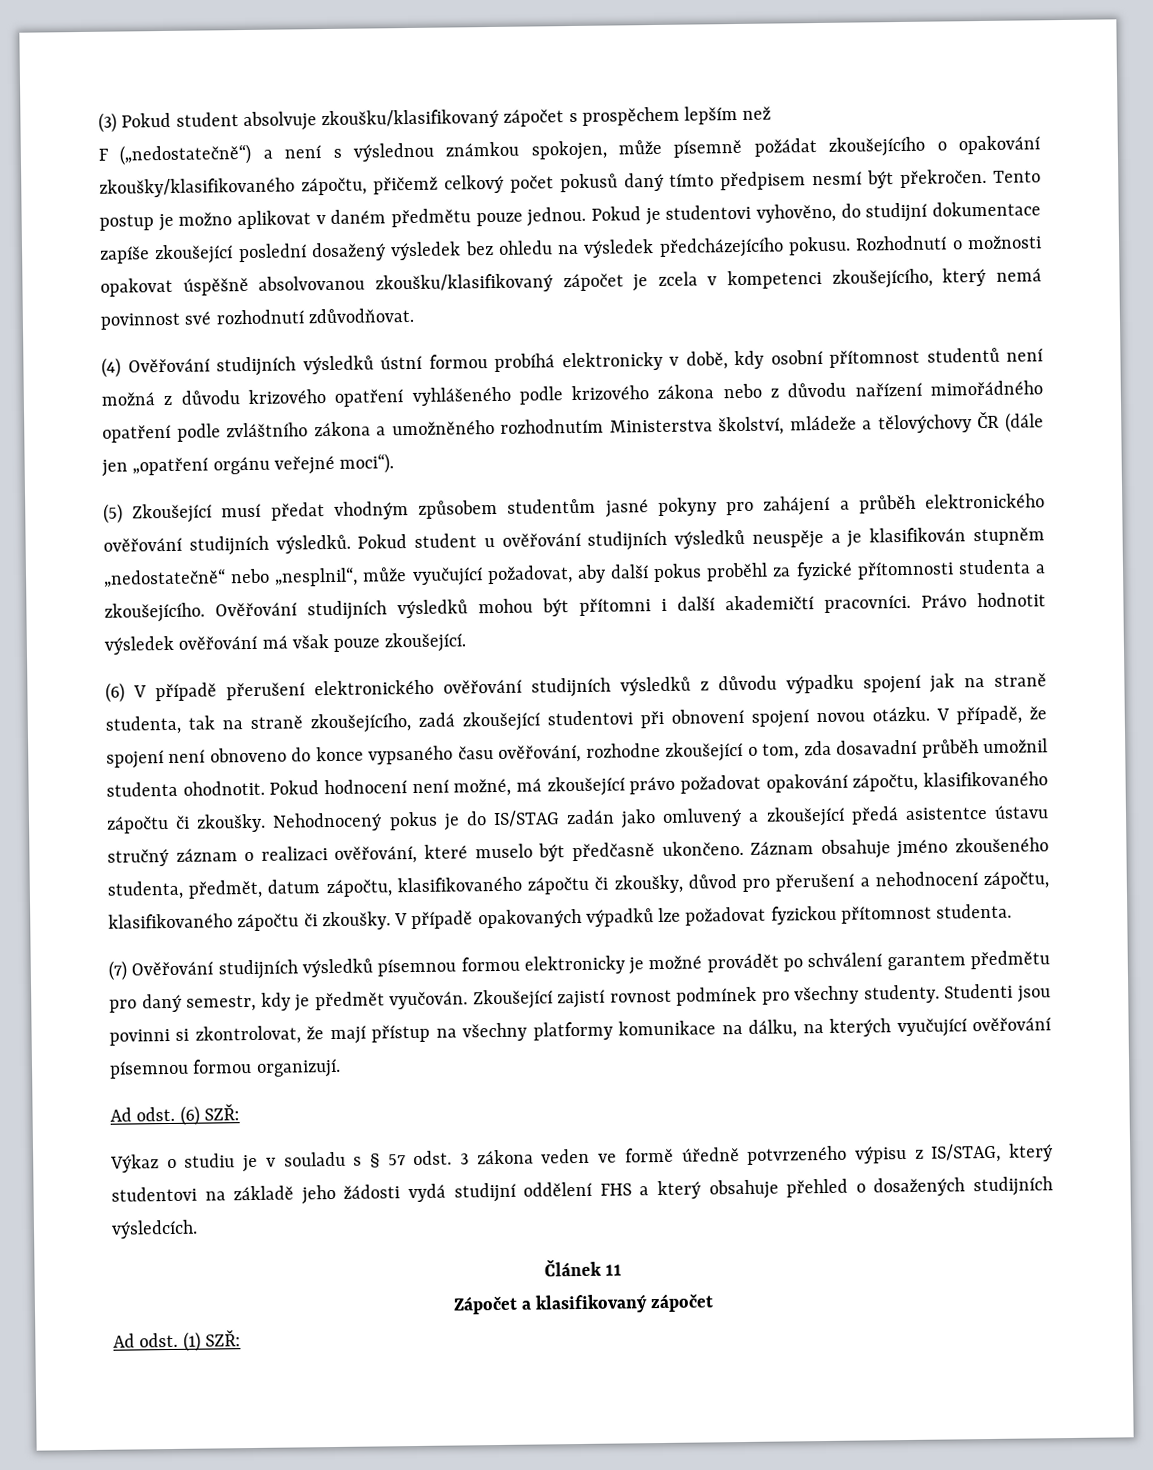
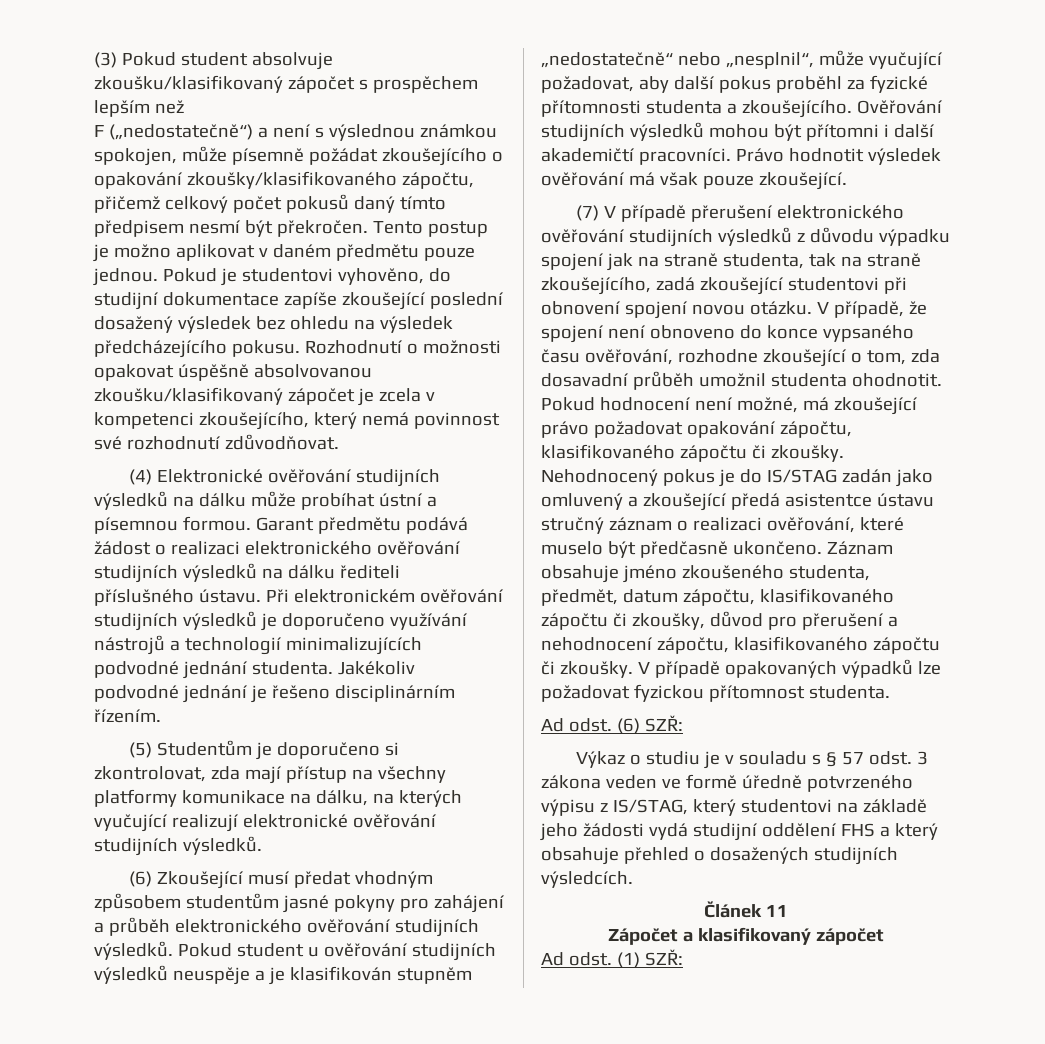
[127,347,1043,377] [101,380,1043,407] [102,411,1044,443] [101,453,395,477] [103,503,123,524] Ověřování studijních výsledků ústní formou probíhá elektronicky v době, kdy osobní přítomnost studentů není možná z důvodu krizového opatření vyhlášeného podle krizového zákona nebo z důvodu nařízení mimořádného opatření podle zvláštního zákona a umožněného rozhodnutím Ministerstva školství, mládeže a tělovýchovy ČR (dále jen „opatření orgánu veřejné moci“). // (5) -> [156,469,440,487] [94,491,437,510] [94,516,468,534] [94,541,461,555] [94,563,400,583] [94,589,504,606] [94,611,468,631] [94,635,422,655] [94,661,415,679] [94,685,455,703] [94,709,161,723] [128,740,399,760] [94,766,446,784] [94,789,462,807] [94,814,437,832] [94,836,262,856] [128,871,152,887] Elektronické ověřování studijních výsledků na dálku může probíhat ústní a písemnou formou. Garant předmětu podává žádost o realizaci elektronického ověřování studijních výsledků na dálku řediteli příslušného ústavu. Při elektronickém ověřování studijních výsledků je doporučeno využívání nástrojů a technologií minimalizujících podvodné jednání studenta. Jakékoliv podvodné jednání je řešeno disciplinárním řízením. // (5) Studentům je doporučeno si zkontrolovat, zda mají přístup na všechny platformy komunikace na dálku, na kterých vyučující realizují elektronické ověřování studijních výsledků. // (6)
[105,682,125,703] (6) -> [575,205,599,221] (7)
[108,950,1050,981] [109,983,1051,1013] [109,1017,1051,1046] [109,1058,341,1079] // (7) Ověřování studijních výsledků písemnou formou elektronicky je možné provádět po schválení garantem předmětu pro daný semestr, kdy je předmět vyučován. Zkoušející zajistí rovnost podmínek pro všechny studenty. Studenti jsou povinni si zkontrolovat, že mají přístup na všechny platformy komunikace na dálku, na kterých vyučující ověřování písemnou formou organizují. -> (890, 692) none

